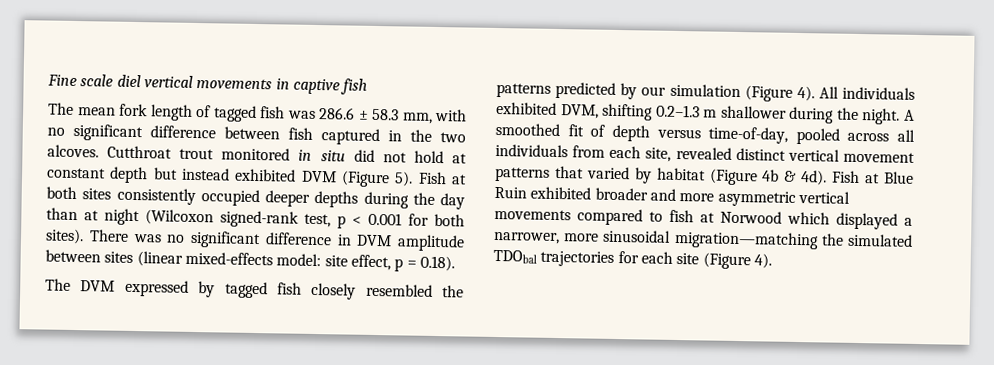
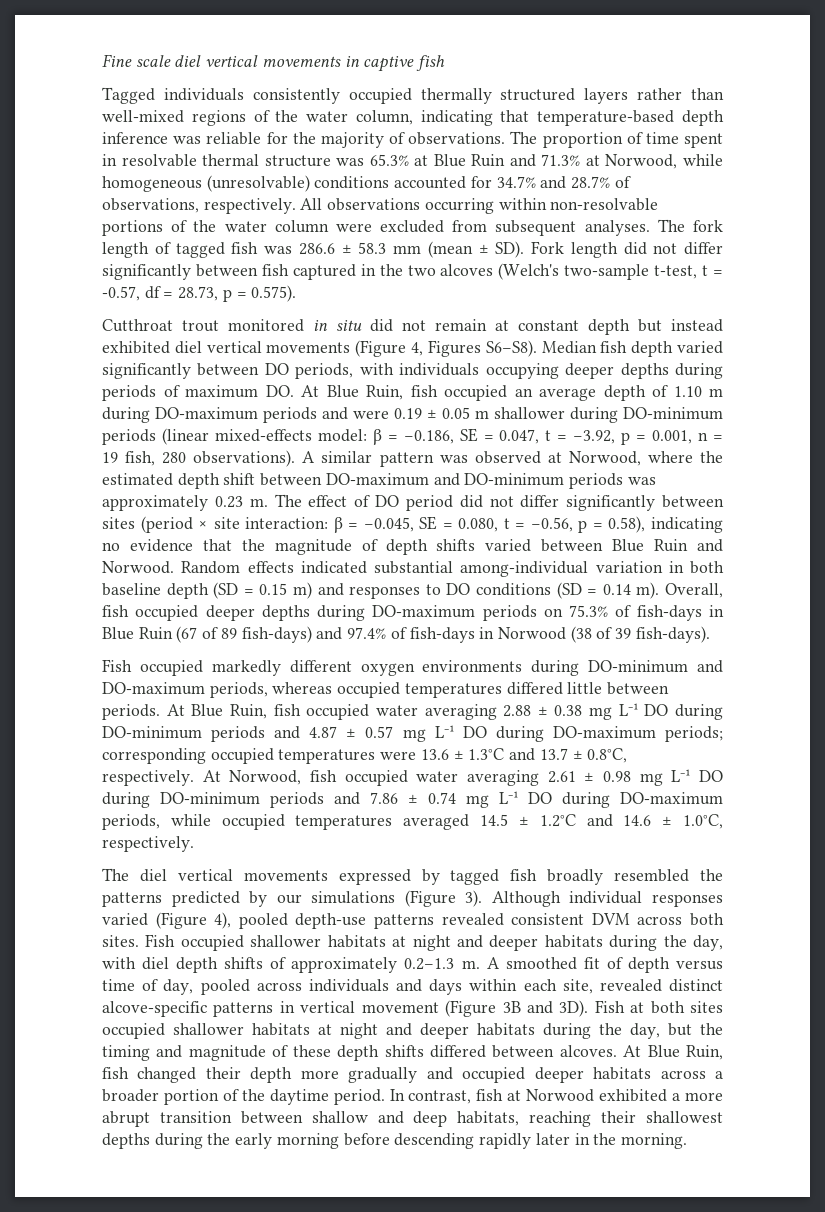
[48,102,116,116] The mean -> [102,87,724,104] [102,110,724,126] [102,131,723,148] [102,154,724,169] [102,175,631,192] [102,198,659,214] [102,219,685,236] Tagged individuals consistently occupied thermally structured layers rather than well-mixed regions of the water column, indicating that temperature-based depth inference was reliable for the majority of observations. The proportion of time spent in resolvable thermal structure was 65.3% at Blue Ruin and 71.3% at Norwood, while homogeneous (unresolvable) conditions accounted for 34.7% and 28.7% of observations, respectively. All observations occurring within non-resolvable portions of the water column were excluded from subsequent analyses. The
[401,108,467,124] [47,123,216,142] mm, with no significant difference -> [393,241,723,258] [102,264,191,280] mm (mean ± SD). Fork length did not differ significantly
[47,144,99,158] alcoves. -> [440,263,723,280] [102,285,297,302] alcoves (Welch's two-sample t-test, t = -0.57, df = 28.73, p = 0.575). //
[413,150,444,164] hold -> [435,319,487,331] remain
[300,170,467,188] [46,186,465,210] [46,207,465,229] [45,228,465,252] [45,249,455,272] [45,278,116,292] DVM (Figure 5). Fish at both sites consistently occupied deeper depths during the day than at night (Wilcoxon signed-rank test, p < 0.001 for both sites). There was no significant difference in DVM amplitude between sites (linear mixed-effects model: site effect, p = 0.18). // The DVM -> [174,340,723,357] [102,363,724,379] [102,385,723,401] [102,407,723,423] [102,428,724,445] [102,450,723,467] [102,473,656,489] [102,494,724,511] [102,516,723,533] [102,539,723,555] [102,561,724,577] [102,582,724,599] [102,605,724,621] [102,626,710,643] [102,659,723,676] [102,682,670,698] [102,703,723,720] [102,725,723,742] [102,748,628,764] [102,769,723,786] [102,791,723,808] [102,814,724,830] [102,836,194,852] [102,868,328,882] diel vertical movements (Figure 4, Figures S6–S8). Median fish depth varied significantly between DO periods, with individuals occupying deeper depths during periods of maximum DO. At Blue Ruin, fish occupied an average depth of 1.10 m during DO-maximum periods and were 0.19 ± 0.05 m shallower during DO-minimum periods (linear mixed-effects model: β = −0.186, SE = 0.047, t = −3.92, p = 0.001, n = 19 fish, 280 observations). A similar pattern was observed at Norwood, where the estimated depth shift between DO-maximum and DO-minimum periods was approximately 0.23 m. The effect of DO period did not differ significantly between sites (period × site interaction: β = −0.045, SE = 0.080, t = −0.56, p = 0.58), indicating no evidence that the magnitude of depth shifts varied between Blue Ruin and Norwood. Random effects indicated substantial among-individual variation in both baseline depth (SD = 0.15 m) and responses to DO conditions (SD = 0.14 m). Overall, fish occupied deeper depths during DO-maximum periods on 75.3% of fish-days in Blue Ruin (67 of 89 fish-days) and 97.4% of fish-days in Norwood (38 of 39 fish-days). // Fish occupied markedly different oxygen environments during DO-minimum and DO-maximum periods, whereas occupied temperatures differed little between periods. At Blue Ruin, fish occupied water averaging 2.88 ± 0.38 mg L⁻¹ DO during DO-minimum periods and 4.87 ± 0.57 mg L⁻¹ DO during DO-maximum periods; corresponding occupied temperatures were 13.6 ± 1.3°C and 13.7 ± 0.8°C, respectively. At Norwood, fish occupied water averaging 2.61 ± 0.98 mg L⁻¹ DO during DO-minimum periods and 7.86 ± 0.74 mg L⁻¹ DO during DO-maximum periods, while occupied temperatures averaged 14.5 ± 1.2°C and 14.6 ± 1.0°C, respectively. // The diel vertical movements
[311,282,357,300] closely -> [547,869,604,885] broadly
[669,83,915,102] [496,101,901,125] simulation (Figure 4). All individuals exhibited DVM, shifting 0.2–1.3 m shallower during the night. -> [311,890,723,907] [102,912,725,929] [102,934,723,951] [102,957,480,973] simulations (Figure 3). Although individual responses varied (Figure 4), pooled depth-use patterns revealed consistent DVM across both sites. Fish occupied shallower habitats at night and deeper habitats during the day, with diel depth shifts of approximately 0.2–1.3 m.
[708,126,915,145] [495,143,915,163] [495,165,915,186] [494,186,850,207] [494,208,913,230] [493,229,913,250] [493,249,772,270] time-of-day, pooled across all individuals from each site, revealed distinct vertical movement patterns that varied by habitat (Figure 4b & 4d). Fish at Blue Ruin exhibited broader and more asymmetric vertical movements compared to fish at Norwood which displayed a narrower, more sinusoidal migration—matching the simulated TDObal trajectories for each site (Figure 4). -> [102,979,724,995] [102,1000,723,1017] [102,1023,723,1039] [102,1045,723,1061] [102,1067,723,1083] [102,1089,723,1105] [102,1111,724,1127] [102,1133,687,1149] time of day, pooled across individuals and days within each site, revealed distinct alcove-specific patterns in vertical movement (Figure 3B and 3D). Fish at both sites occupied shallower habitats at night and deeper habitats during the day, but the timing and magnitude of these depth shifts differed between alcoves. At Blue Ruin, fish changed their depth more gradually and occupied deeper habitats across a broader portion of the daytime period. In contrast, fish at Norwood exhibited a more abrupt transition between shallow and deep habitats, reaching their shallowest depths during the early morning before descending rapidly later in the morning.

